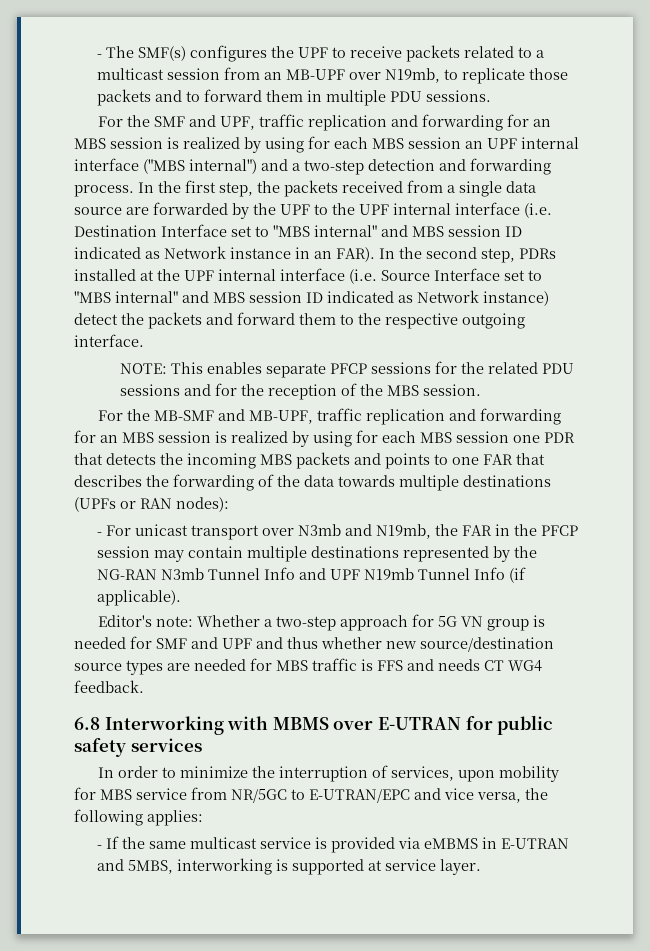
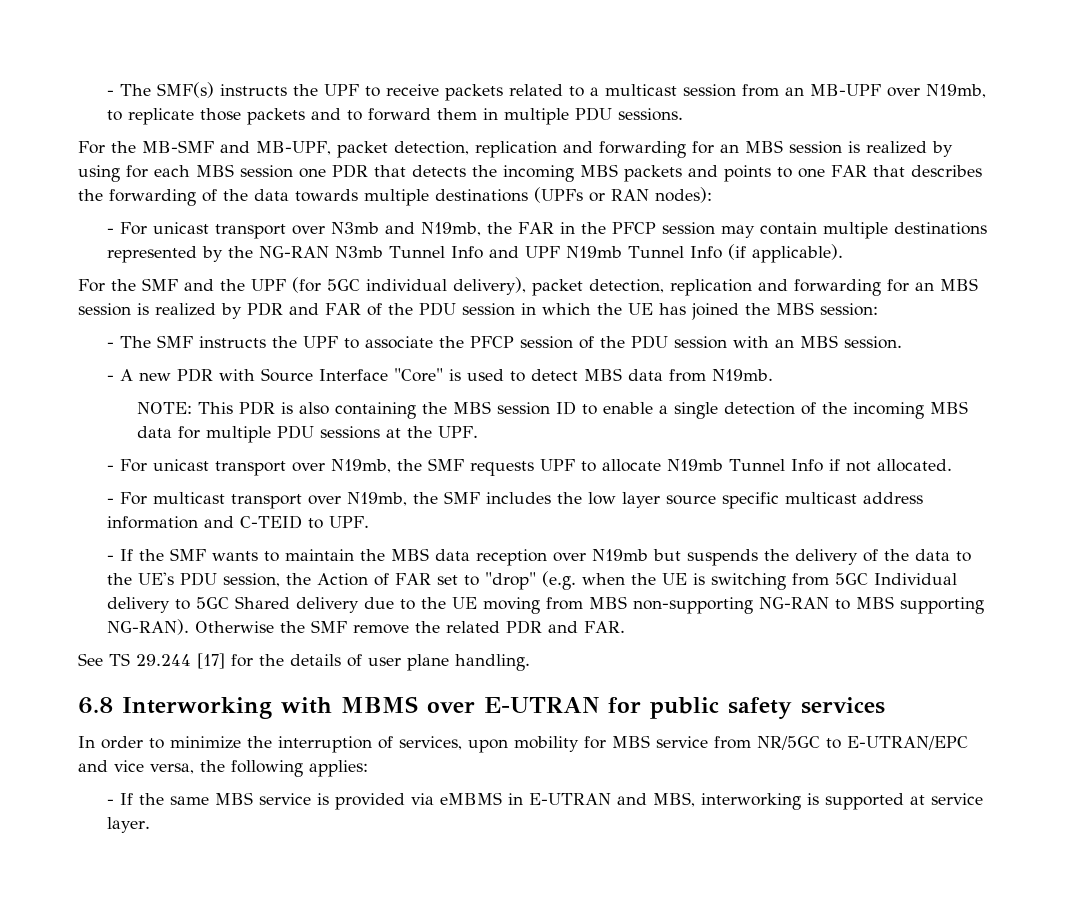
[189,45,267,62] configures -> [220,84,288,96] instructs
[97,114,551,131] [74,136,579,153] [74,158,551,175] [74,180,536,197] [74,202,552,219] [74,224,522,237] [74,246,556,263] [74,268,542,284] [74,290,549,306] [74,312,525,329] [74,334,144,347] [119,361,574,378] [119,383,481,400] // For the SMF and UPF, traffic replication and forwarding for an MBS session is realized by using for each MBS session an UPF internal interface ("MBS internal") and a two-step detection and forwarding process. In the first step, the packets received from a single data source are forwarded by the UPF to the UPF internal interface (i.e. Destination Interface set to "MBS internal" and MBS session ID indicated as Network instance in an FAR). In the second step, PDRs installed at the UPF internal interface (i.e. Source Interface set to "MBS internal" and MBS session ID indicated as Network instance) detect the packets and forward them to the respective outgoing interface. // NOTE: This enables separate PFCP sessions for the related PDU sessions and for the reception of the MBS session. -> (684, 114) none
[316,408,362,421] traffic -> [336,141,469,158] packet detection,
[97,614,545,631] [74,636,554,652] [74,658,542,675] [74,680,144,693] Editor's note: Whether a two-step approach for 5G VN group is needed for SMF and UPF and thus whether new source/destination source types are needed for MBS traffic is FFS and needs CT WG4 feedback. -> [78,277,978,296] [78,302,878,320] [107,335,903,349] [107,368,774,382] [136,401,968,419] [136,425,478,443] [107,458,953,476] [107,491,924,509] [107,515,370,529] [107,548,972,566] [107,571,958,590] [107,596,985,614] [107,619,626,635] [78,653,530,671] For the SMF and the UPF (for 5GC individual delivery), packet detection, replication and forwarding for an MBS session is realized by PDR and FAR of the PDU session in which the UE has joined the MBS session: // - The SMF instructs the UPF to associate the PFCP session of the PDU session with an MBS session. // - A new PDR with Source Interface "Core" is used to detect MBS data from N19mb. // NOTE: This PDR is also containing the MBS session ID to enable a single detection of the incoming MBS data for multiple PDU sessions at the UPF. // - For unicast transport over N19mb, the SMF requests UPF to allocate N19mb Tunnel Info if not allocated. // - For multicast transport over N19mb, the SMF includes the low layer source specific multicast address information and C-TEID to UPF. // - If the SMF wants to maintain the MBS data reception over N19mb but suspends the delivery of the data to the UE's PDU session, the Action of FAR set to "drop" (e.g. when the UE is switching from 5GC Individual delivery to 5GC Shared delivery due to the UE moving from MBS non-supporting NG-RAN to MBS supporting NG-RAN). Otherwise the SMF remove the related PDR and FAR. // See TS 29.244 [17] for the details of user plane handling.
[189,837,257,849] multicast -> [215,792,254,805] MBS
[127,860,173,874] 5MBS, -> [653,792,696,807] MBS,

